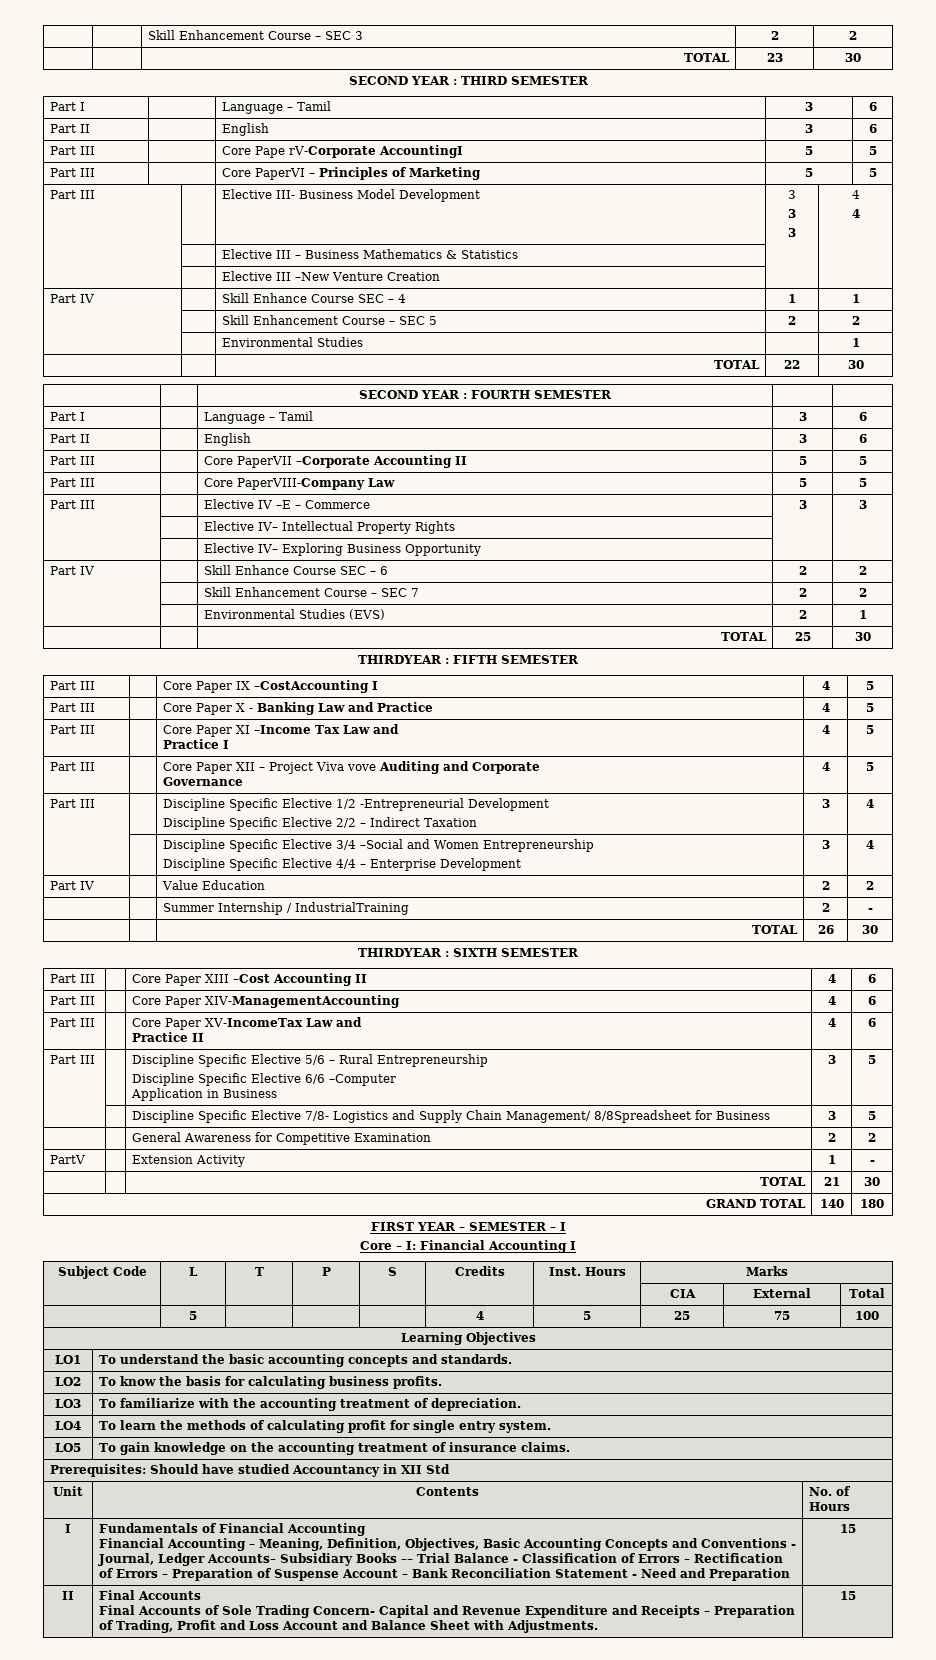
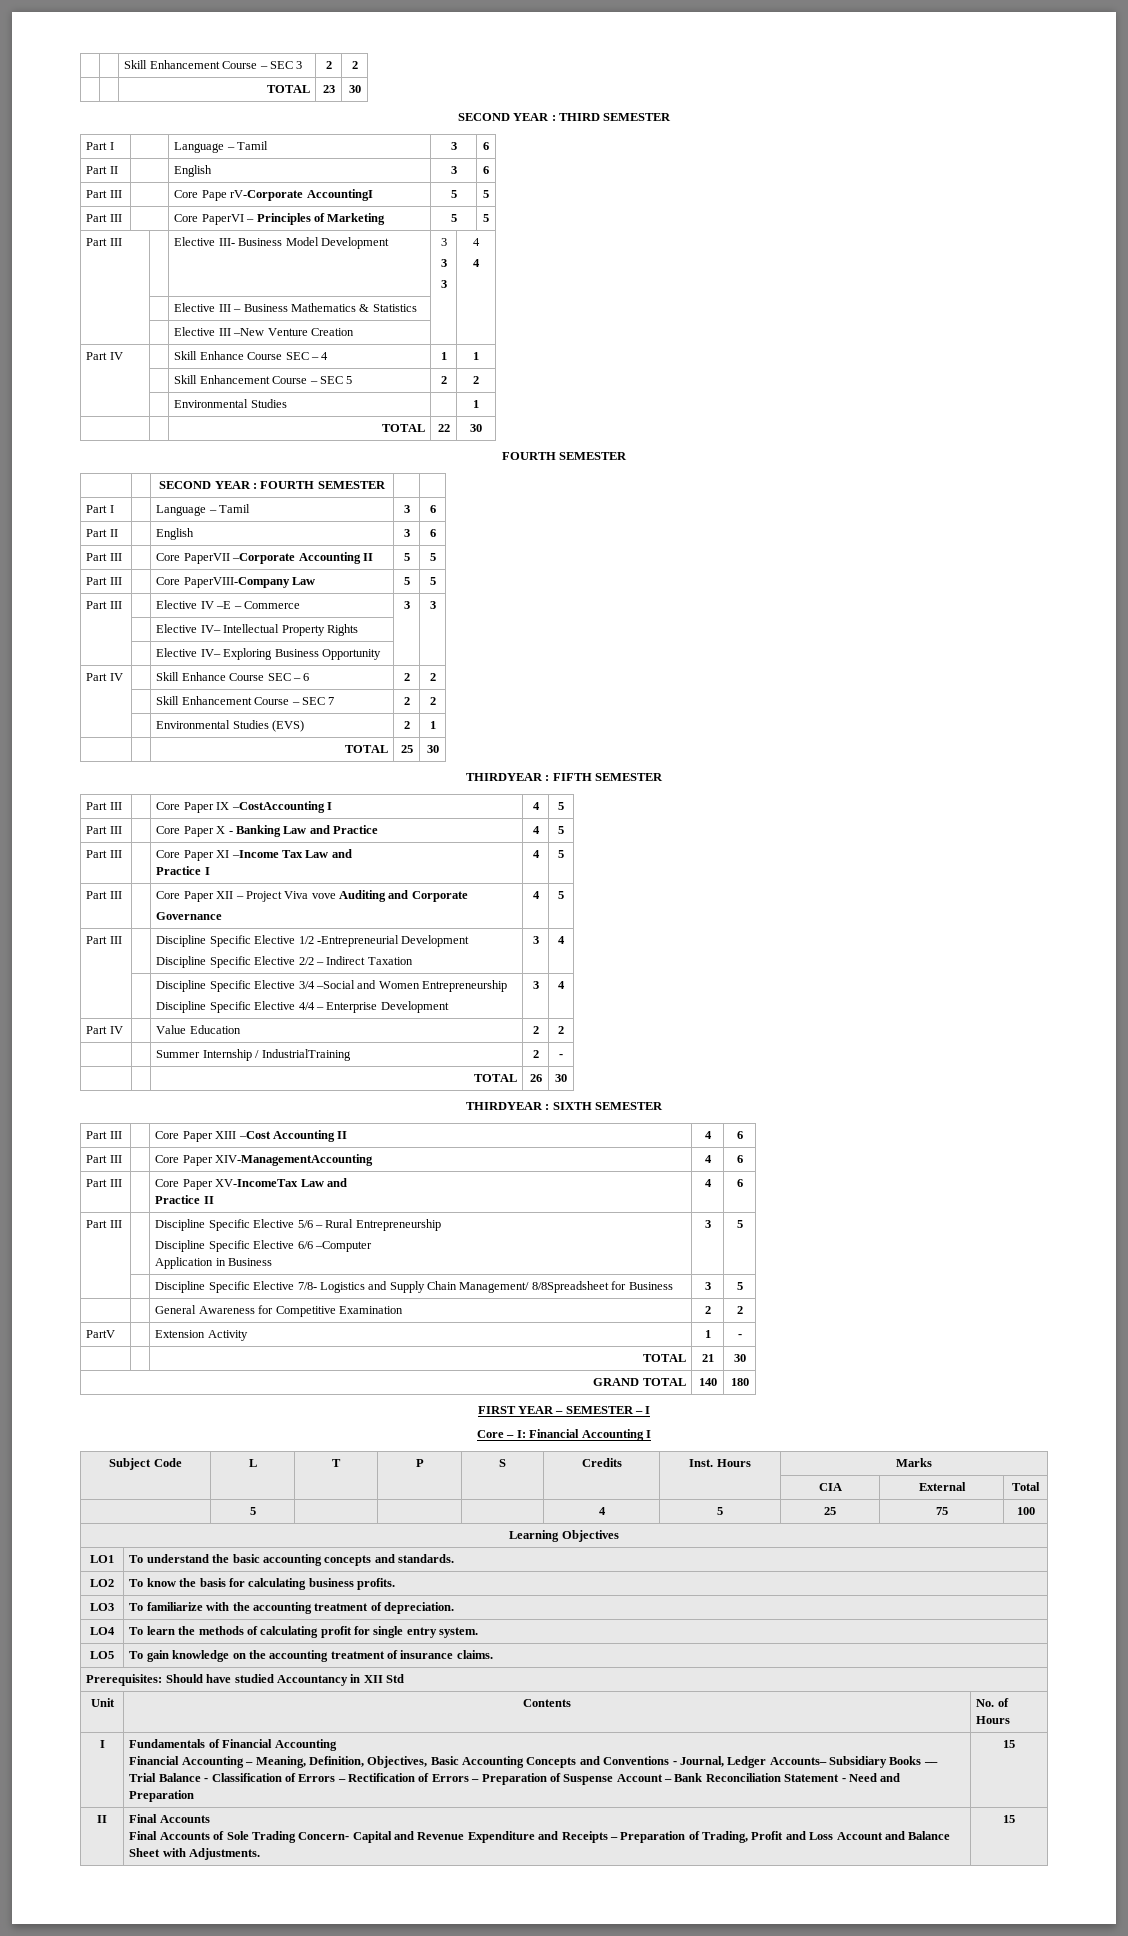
(864, 364) none -> [501,452,628,460] // FOURTH SEMESTER

